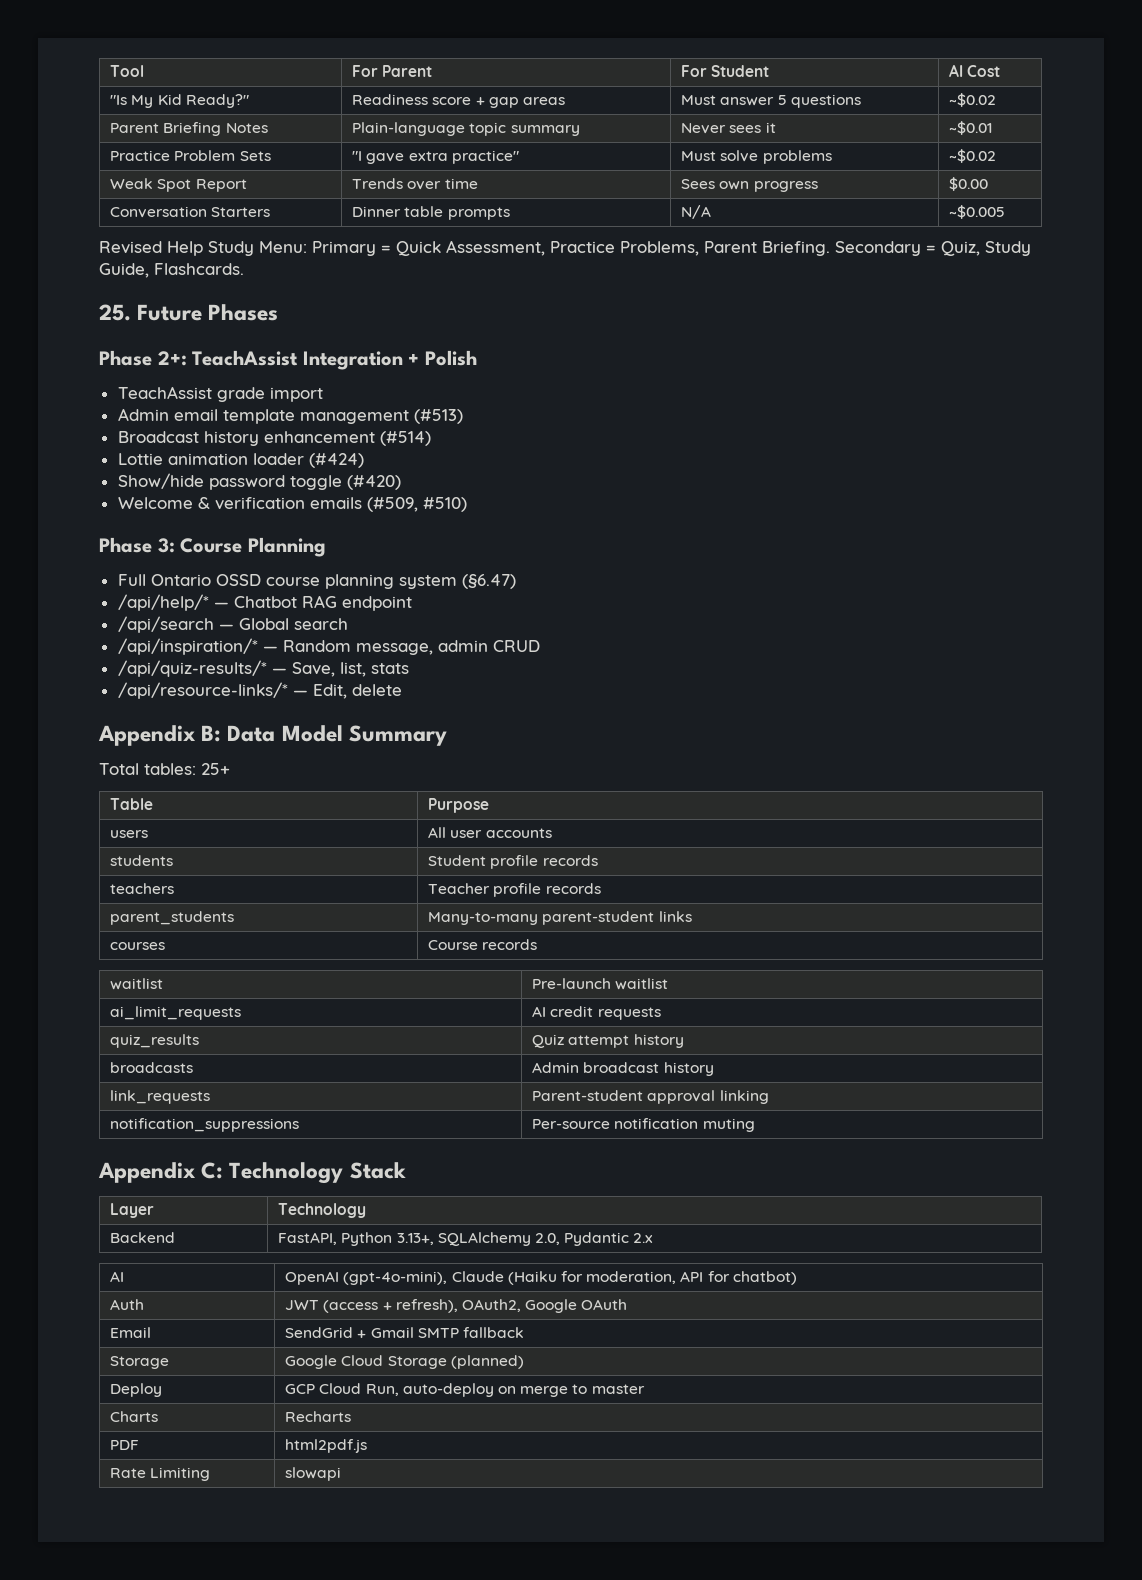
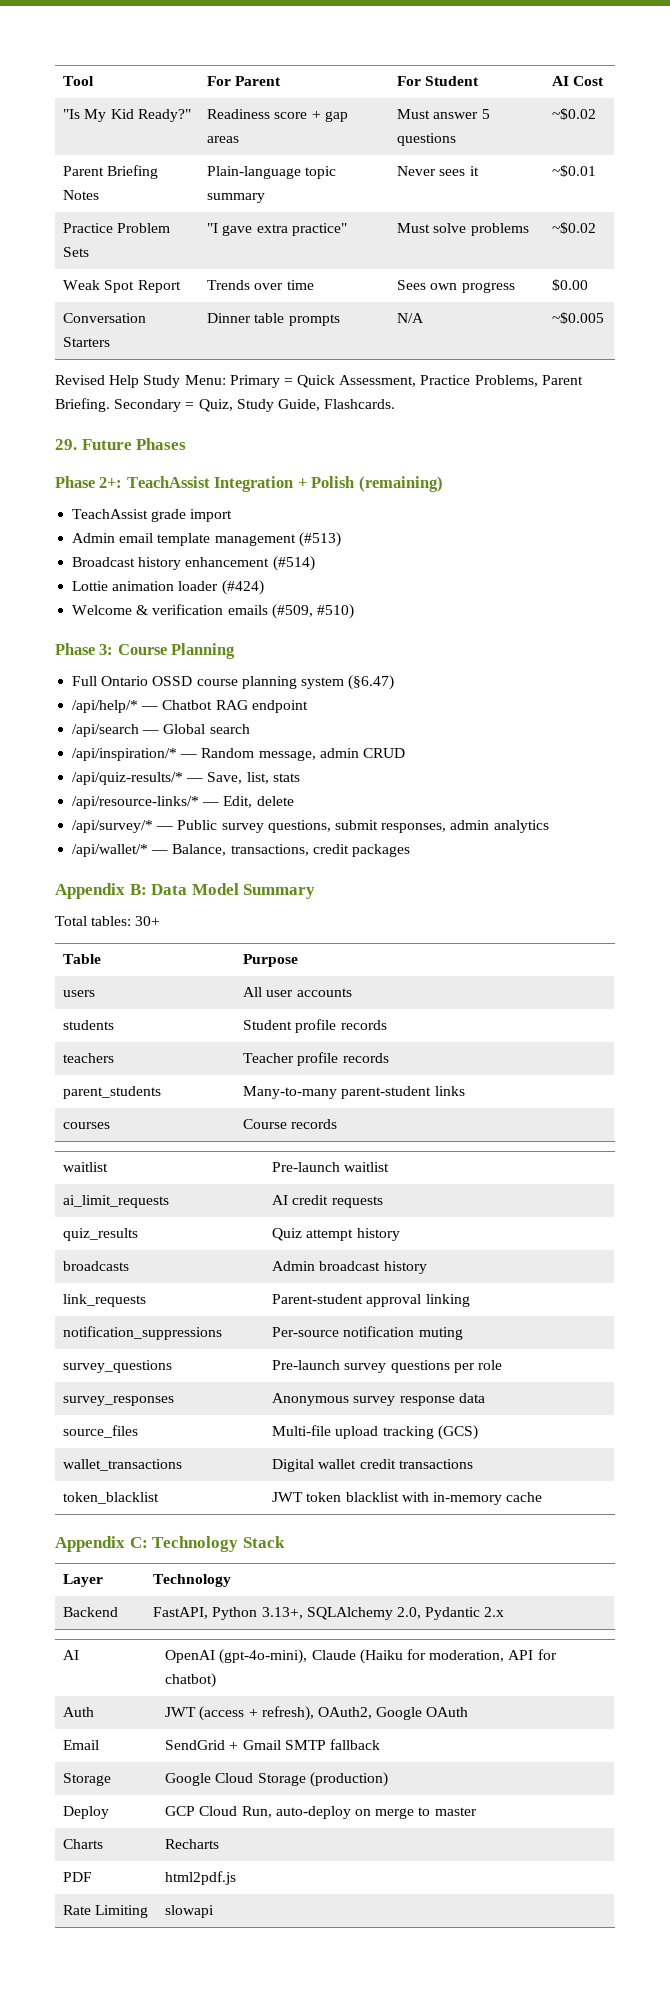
[99,304,131,321] 25. -> [55,439,77,450] 29.
(477, 358) none -> [358,476,443,492] (remaining)
[117,473,401,490] // Show/hide password toggle (#420) -> (264, 587) none
(402, 690) none -> [72,820,549,833] [72,844,410,857] // /api/survey/* — Public survey questions, submit responses, admin analytics // /api/wallet/* — Balance, transactions, credit packages
[201,763,230,775] 25+ -> [135,916,161,926] 30+
(755, 1125) none -> [63,1360,173,1373] [272,1360,502,1373] [63,1396,175,1406] [272,1393,485,1406] [63,1425,139,1438] [272,1425,478,1440] [63,1459,183,1471] [272,1459,473,1472] [63,1492,160,1504] [272,1492,543,1505] // survey_questions | Pre-launch survey questions per role // survey_responses | Anonymous survey response data // source_files | Multi-file upload tracking (GCS) // wallet_transactions | Digital wallet credit transactions // token_blacklist | JWT token blacklist with in-memory cache
[450,1355,524,1369] (planned) -> [309,1772,388,1787] (production)

